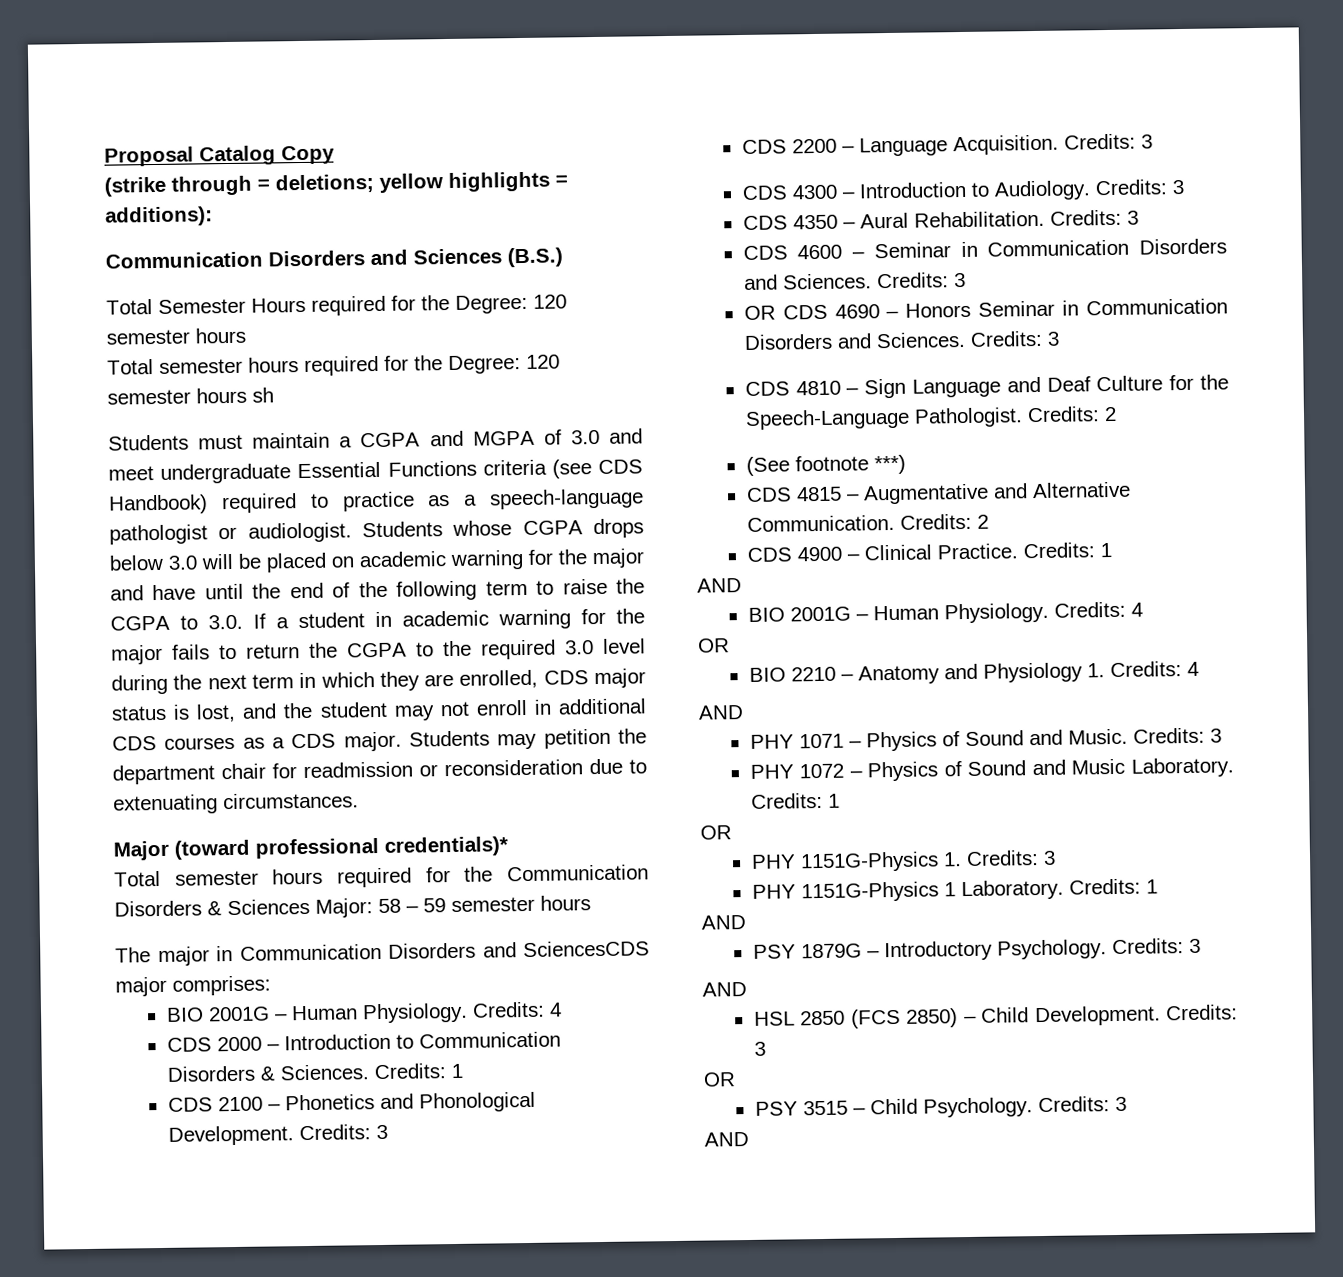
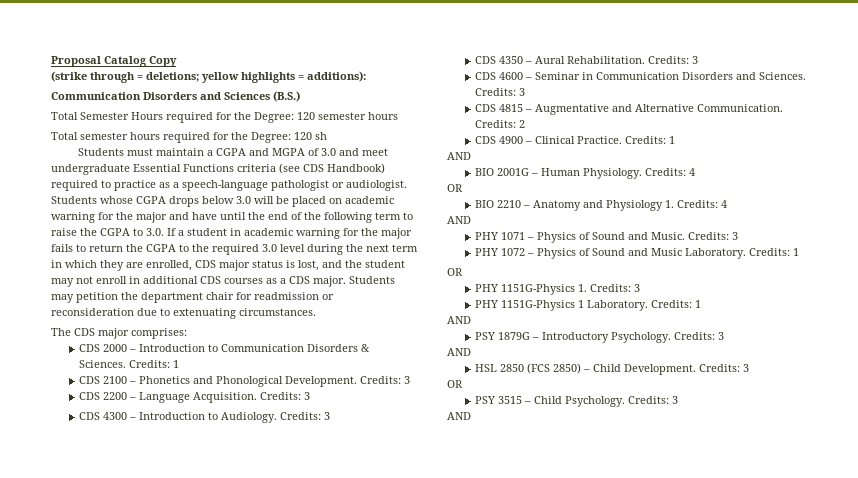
[107,387,247,405] semester hours -> (312, 136) none
[113,836,508,861] [114,864,649,888] [114,895,591,918] [115,940,650,967] [115,975,271,997] [165,1001,562,1024] Major (toward professional credentials)* // Total semester hours required for the Communication Disorders & Sciences Major: 58 – 59 semester hours // The major in Communication Disorders and SciencesCDS major comprises: // BIO 2001G – Human Physiology. Credits: 4 -> [51,328,187,339] The CDS major comprises:
[743,298,1228,320] [743,330,1060,350] [744,374,1229,399] [744,406,1117,430] [745,454,906,476] // OR CDS 4690 – Honors Seminar in Communication Disorders and Sciences. Credits: 3 // CDS 4810 – Sign Language and Deaf Culture for the Speech-Language Pathologist. Credits: 2 // (See footnote ***) -> (525, 92) none

